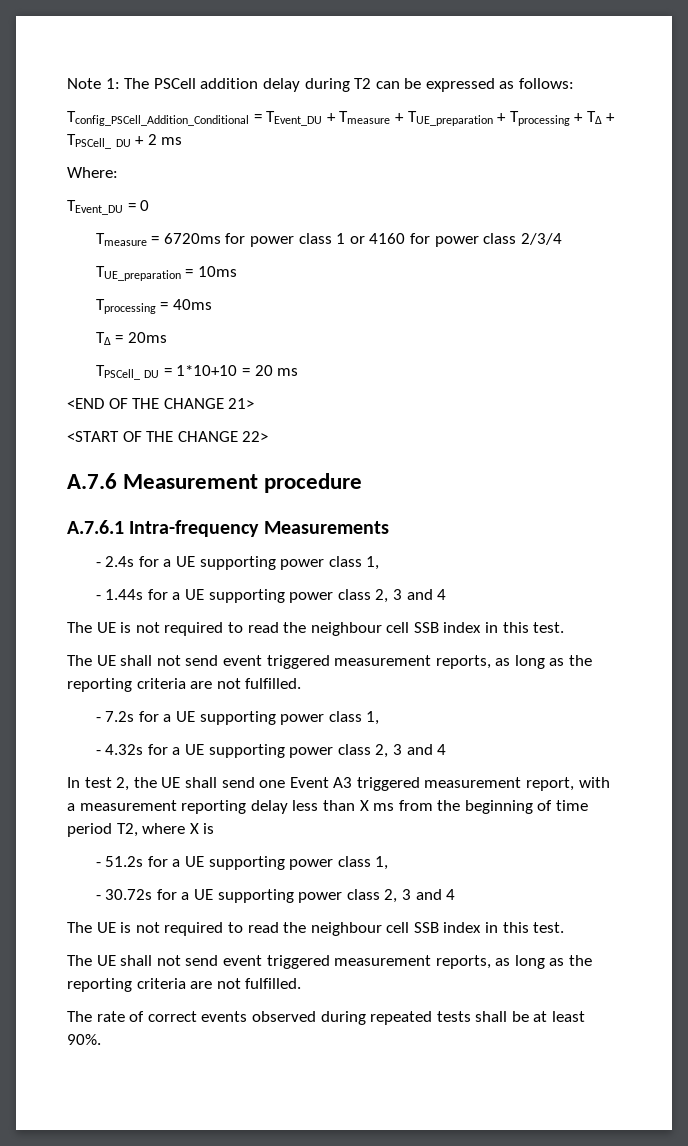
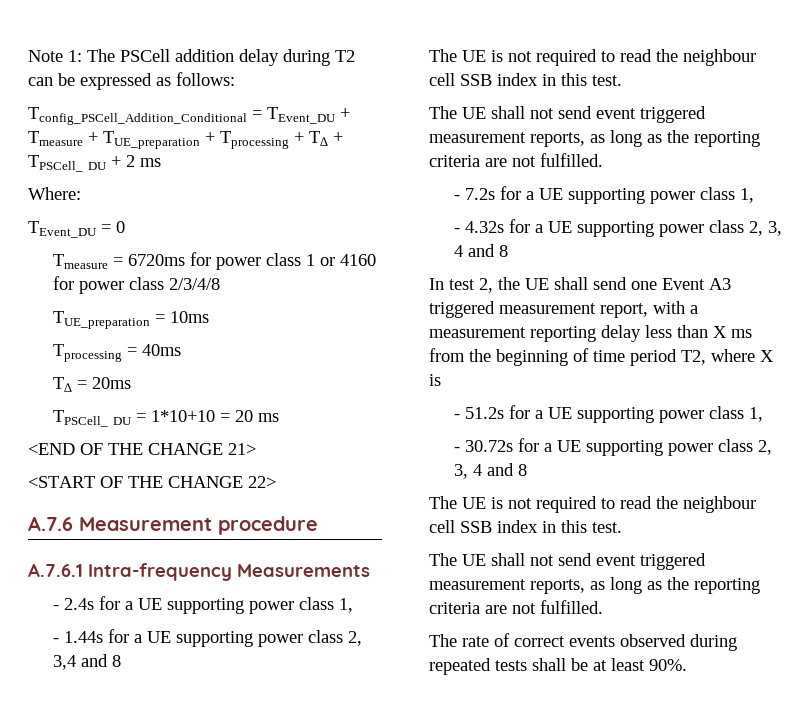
[520,233,562,245] 2/3/4 -> [168,278,220,290] 2/3/4/8
[392,589,447,600] 3 and 4 -> [52,654,121,670] 3,4 and 8
[392,744,447,755] 3 and 4 -> [767,221,782,236] [453,244,508,257] 3, 4 and 8
[401,889,456,900] 3 and 4 -> [453,463,527,479] 3, 4 and 8

